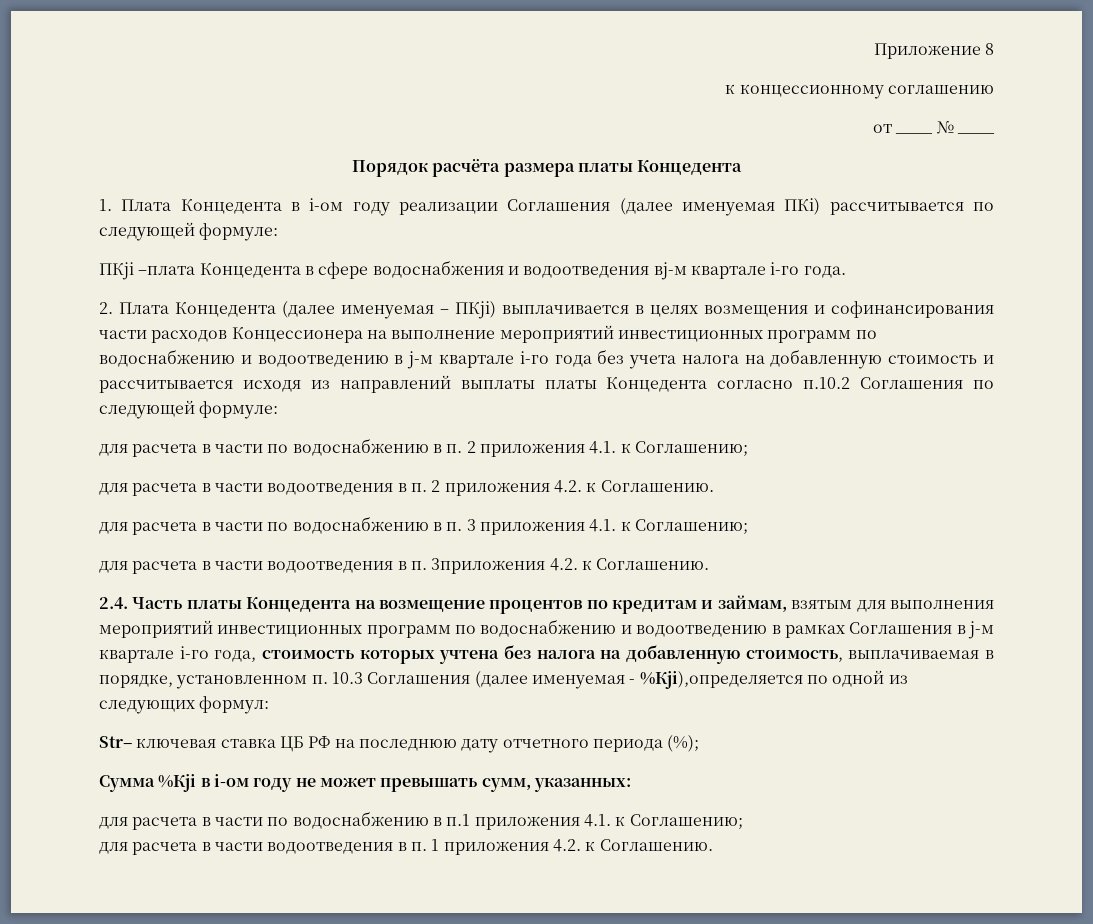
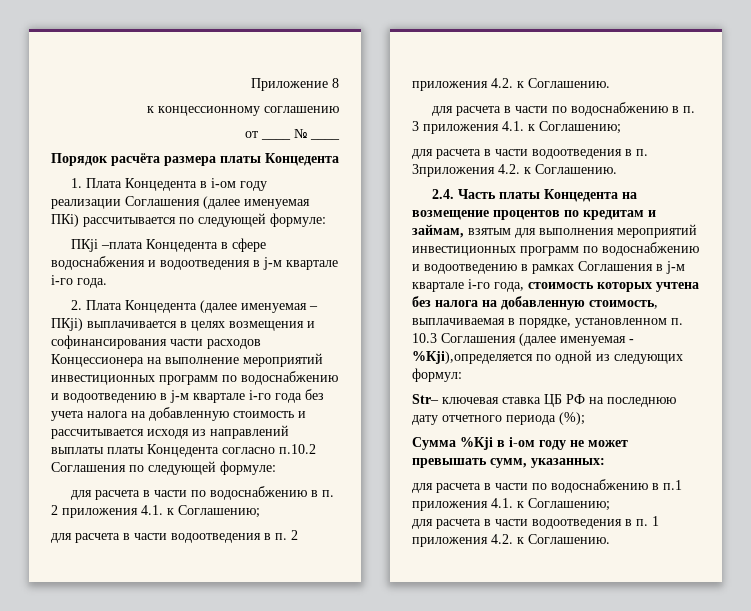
[653,262,687,280] вj-м -> [253,257,282,270] в j-м

